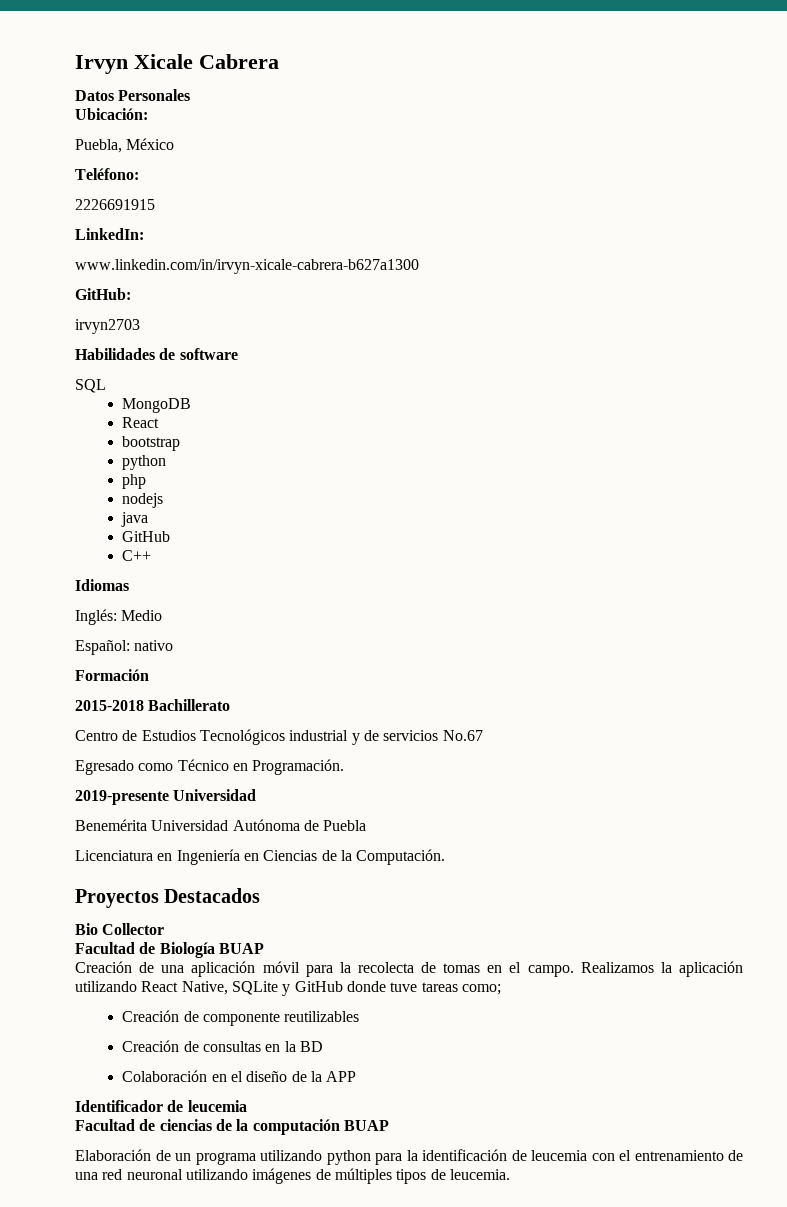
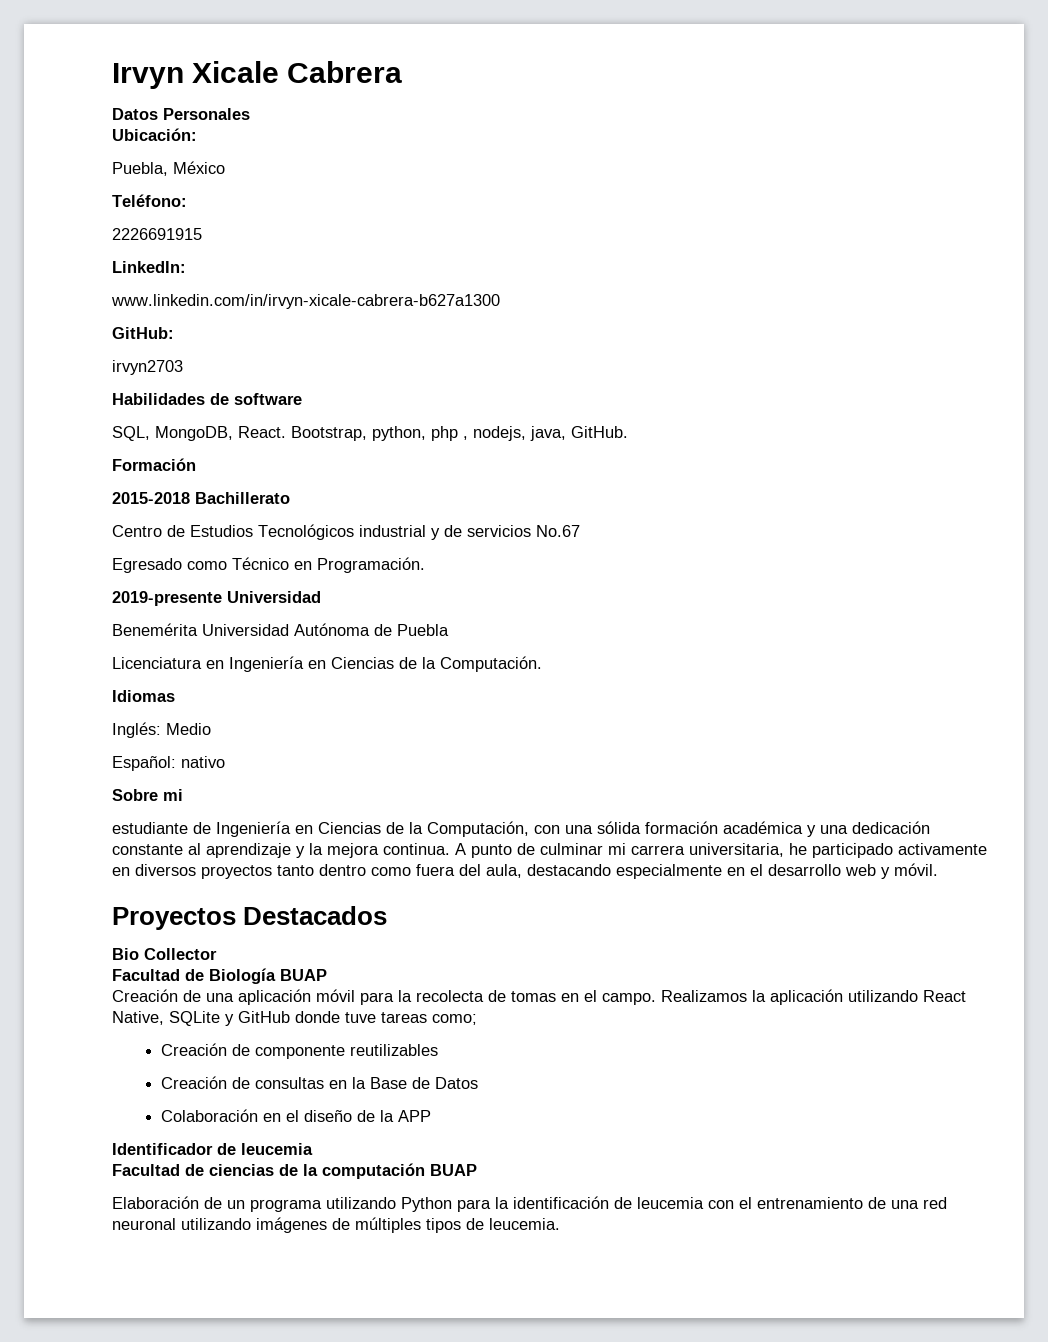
[75,379,106,393] [122,398,192,413] [122,417,160,428] [122,436,181,451] [122,455,167,470] [122,474,147,489] [122,493,164,508] [121,512,149,527] [122,531,171,542] [122,550,152,561] [75,579,129,591] [75,609,163,625] [75,640,174,655] SQL // MongoDB // React // bootstrap // python // php // nodejs // java // GitHub // C++ // Idiomas // Inglés: Medio // Español: nativo -> [112,426,628,441] SQL, MongoDB, React. Bootstrap, python, php , nodejs, java, GitHub.
(446, 857) none -> [112,690,175,702] [112,722,211,738] [112,756,225,771] [112,789,183,801] [112,821,930,837] [112,843,987,858] [112,863,938,879] // Idiomas // Inglés: Medio // Español: nativo // Sobre mi // estudiante de Ingeniería en Ciencias de la Computación, con una sólida formación académica y una dedicación constante al aprendizaje y la mejora continua. A punto de culminar mi carrera universitaria, he participado activamente en diversos proyectos tanto dentro como fuera del aula, destacando especialmente en el desarrollo web y móvil.
[299,1041,323,1052] BD -> [369,1077,478,1089] Base de Datos
[326,1150,371,1165] python -> [401,1197,452,1212] Python

